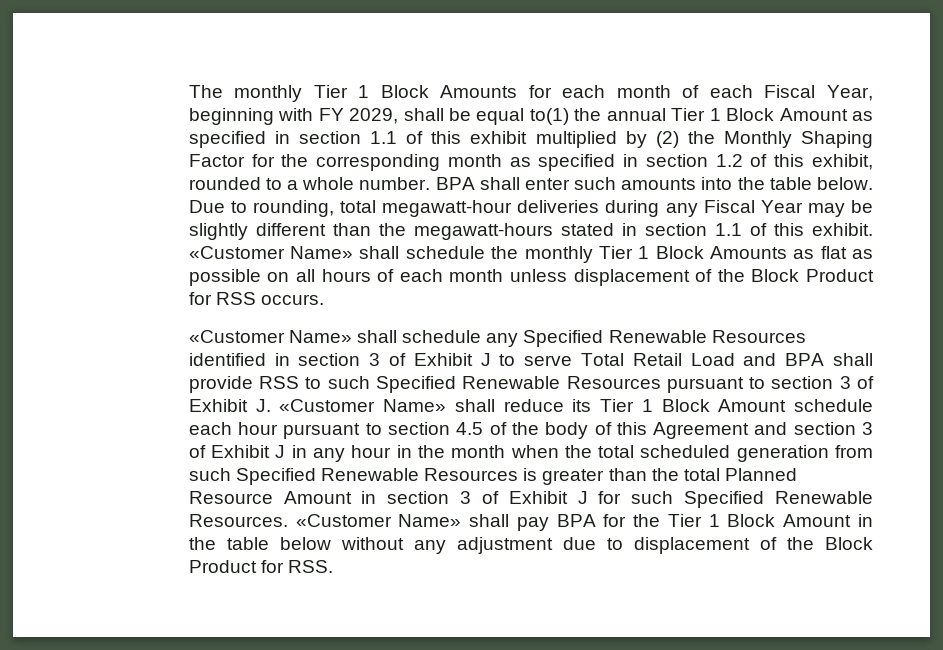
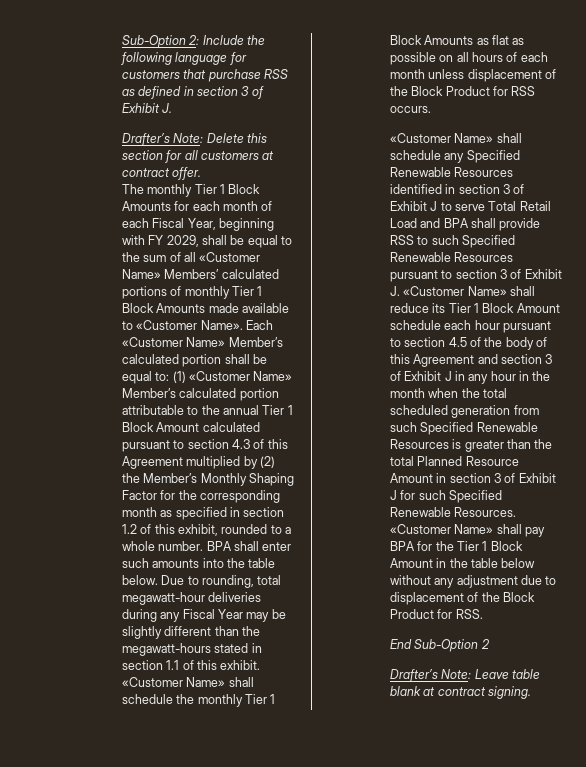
(188, 91) none -> [121,35,265,48] [120,52,247,65] [121,69,288,82] [121,86,264,99] [121,103,173,113] [121,133,267,146] [121,150,275,163] [121,167,202,180] Sub-Option 2: Include the following language for customers that purchase RSS as defined in section 3 of Exhibit J. // Drafter’s Note: Delete this section for all customers at contract offer. //
[529,108,569,125] to(1) -> [281,236,293,245] [121,252,261,262] [121,269,279,279] [121,286,263,299] [121,303,289,313] [121,320,273,330] [121,337,283,347] [121,354,267,367] [121,371,293,384] [121,388,279,401] [121,405,199,415] to the sum of all «Customer Name» Members’ calculated portions of monthly Tier 1 Block Amounts made available to «Customer Name». Each «Customer Name» Member’s calculated portion shall be equal to: (1) «Customer Name» Member’s calculated portion attributable to
[851,111,873,121] [188,131,528,148] as specified in section 1.1 of this exhibit -> [202,422,260,432] [121,439,288,452] [121,456,183,469] calculated pursuant to section 4.3 of this Agreement
(715, 137) none -> [143,473,198,483] Member’s
(334, 566) none -> [389,639,490,652] [389,669,540,682] [389,686,531,699] // End Sub-Option 2 // Drafter’s Note: Leave table blank at contract signing.

